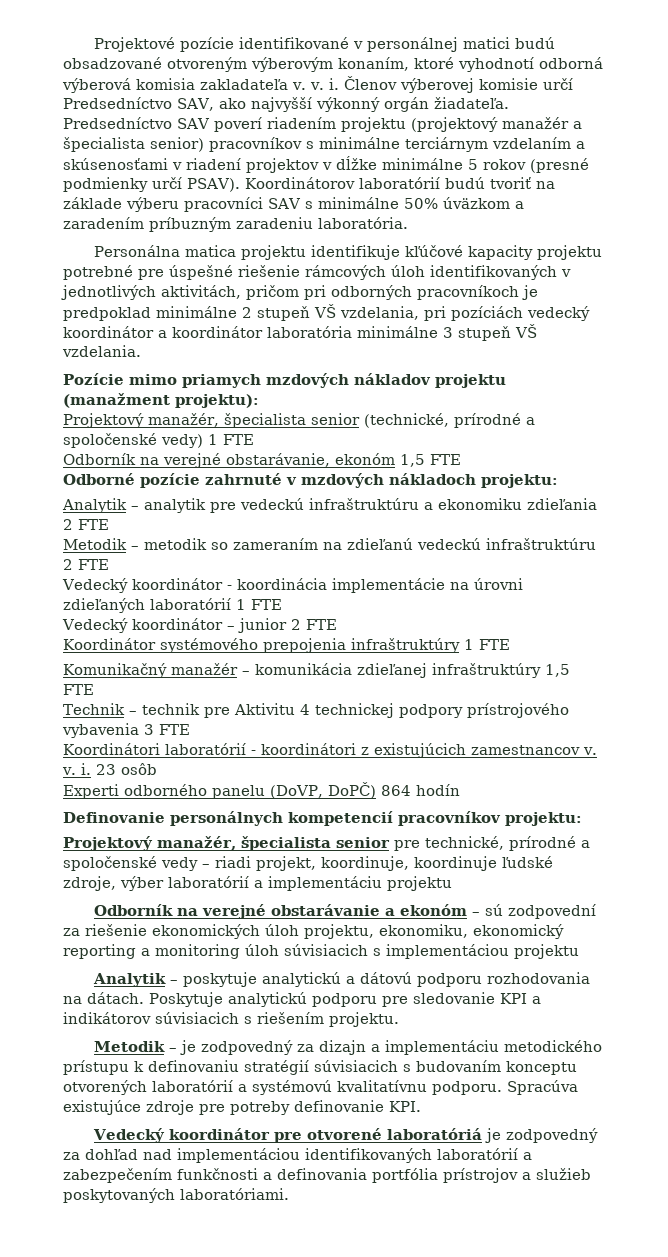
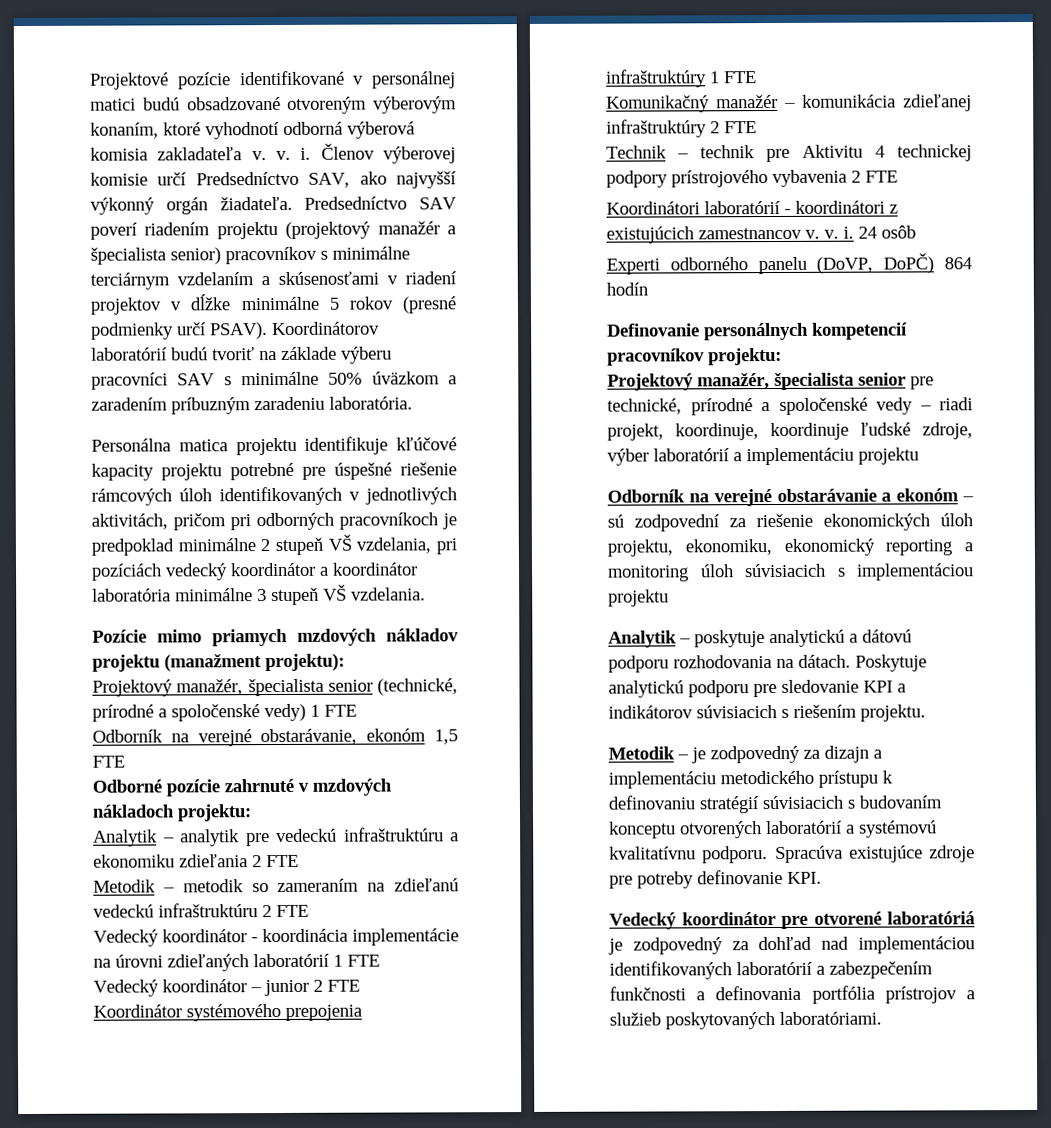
[545,664,570,677] 1,5 -> [710,121,720,134] 2
[144,724,154,735] 3 -> [851,170,861,183] 2
[95,764,116,775] 23 -> [858,226,877,239] 24

